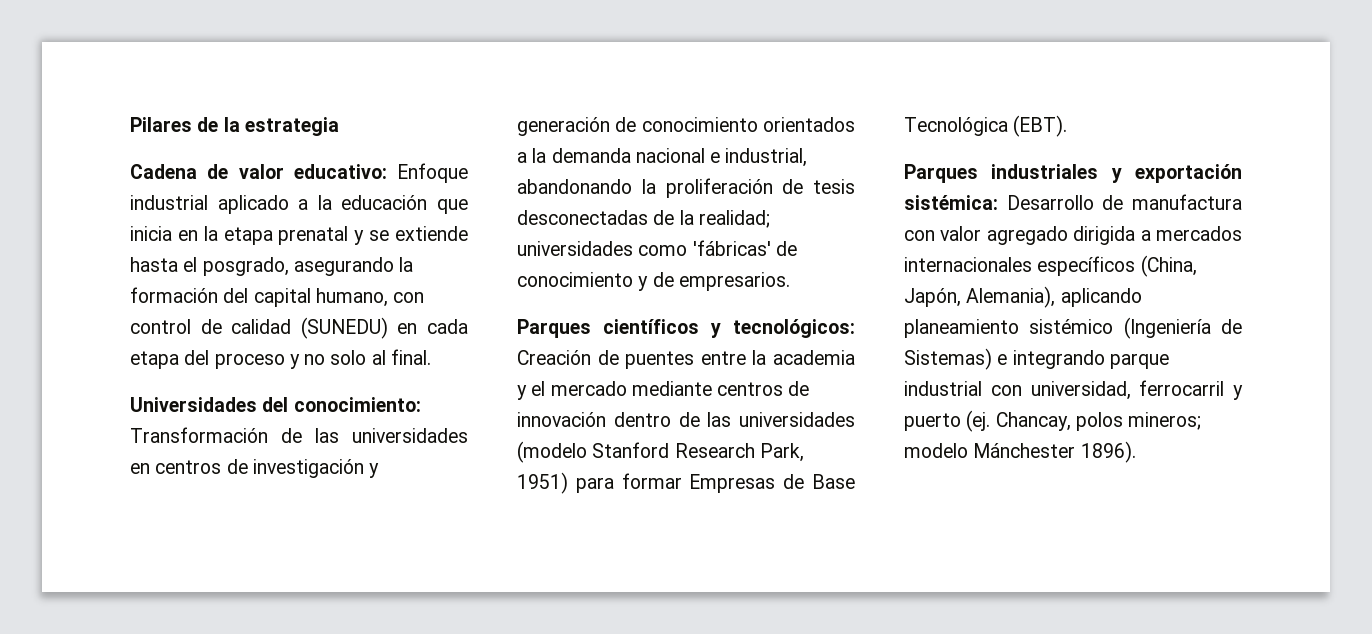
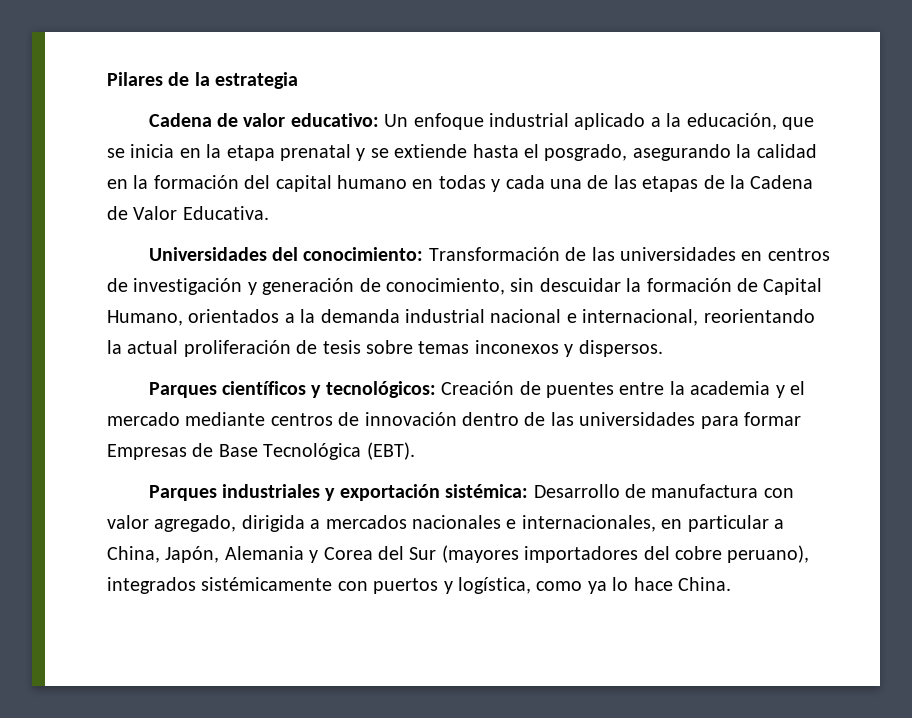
[397,163,468,183] Enfoque -> [384,113,484,130] Un enfoque
[341,195,468,214] educación que -> [686,113,815,130] [107,148,125,158] educación, que se
[130,287,425,307] [130,317,469,339] [130,349,431,369] formación del capital humano, con control de calidad (SUNEDU) en cada etapa del proceso y no solo al final. -> [756,144,817,158] [107,175,814,192] [107,206,269,220] calidad en la formación del capital humano en todas y cada una de las etapas de la Cadena de Valor Educativa.
[641,117,758,132] conocimiento -> [386,278,823,295] [107,310,183,326] conocimiento, sin descuidar la formación de Capital Humano,
(631, 155) none -> [405,309,485,323] industrial
[725,148,808,167] [517,178,855,198] [517,210,770,228] [517,240,797,256] [517,272,790,291] industrial, abandonando la proliferación de tesis desconectadas de la realidad; universidades como 'fábricas' de conocimiento y de empresarios. -> [582,309,815,326] [107,340,663,357] internacional, reorientando la actual proliferación de tesis sobre temas inconexos y dispersos.
[517,441,804,463] [517,472,568,494] (modelo Stanford Research Park, 1951) -> (696, 419) none
[986,226,1068,245] agregado -> [154,515,237,532] agregado,
[904,255,1197,277] [904,286,1142,308] [904,317,1242,339] [904,348,1169,370] [904,380,1243,400] [904,410,1202,432] [904,441,1136,463] internacionales específicos (China, Japón, Alemania), aplicando planeamiento sistémico (Ingeniería de Sistemas) e integrando parque industrial con universidad, ferrocarril y puerto (ej. Chancay, polos mineros; modelo Mánchester 1896). -> [412,515,784,532] [107,545,810,563] [107,577,731,594] nacionales e internacionales, en particular a China, Japón, Alemania y Corea del Sur (mayores importadores del cobre peruano), integrados sistémicamente con puertos y logística, como ya lo hace China.

